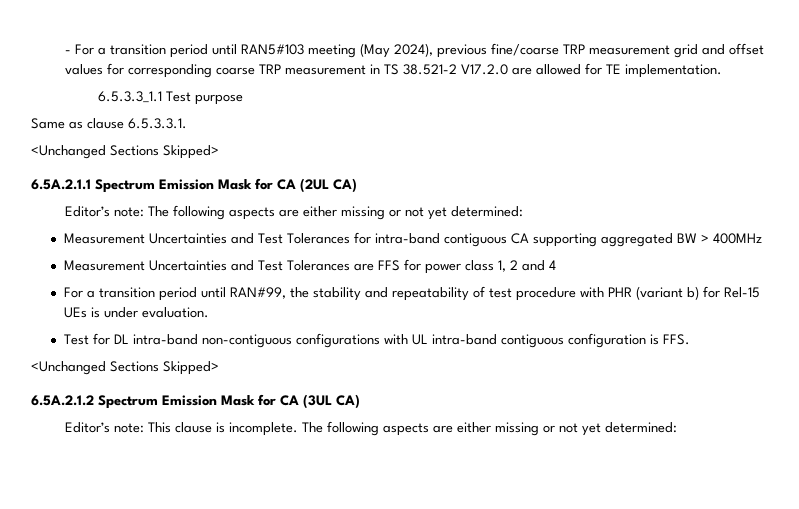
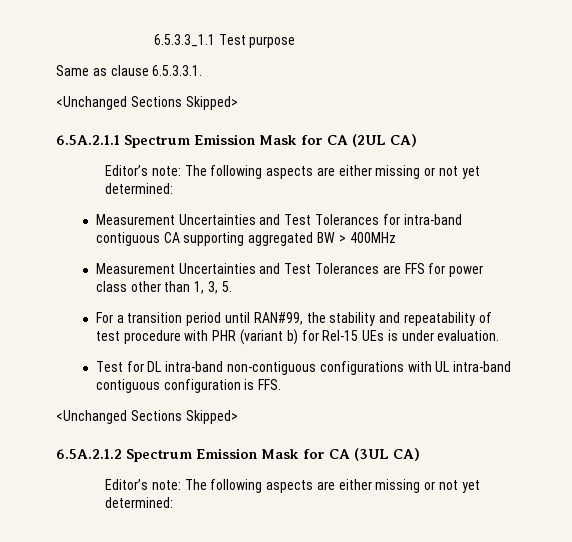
[64,43,764,58] [64,63,722,78] - For a transition period until RAN5#103 meeting (May 2024), previous fine/coarse TRP measurement grid and offset values for corresponding coarse TRP measurement in TS 38.521-2 V17.2.0 are allowed for TE implementation. // -> (153, 40) none
[497,260,556,272] 1, 2 and 4 -> [130,281,232,294] other than 1, 3, 5.
[147,422,298,436] This clause is incomplete. -> (181, 485) none

